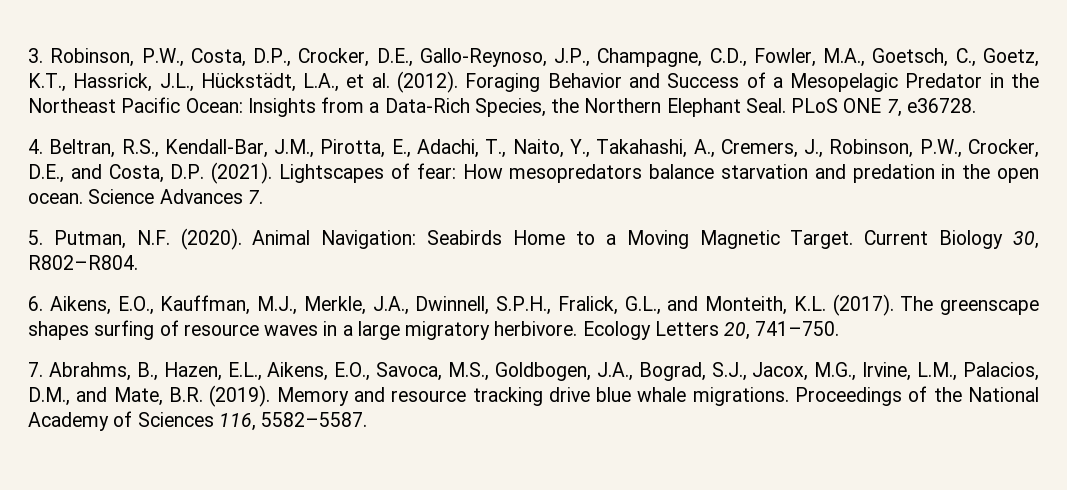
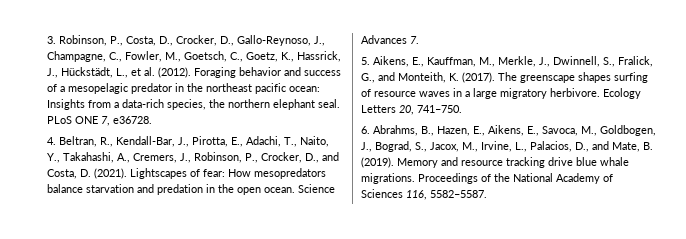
[141,48,1039,67] [28,71,1039,93] [28,97,786,117] P.W., Costa, D.P., Crocker, D.E., Gallo-Reynoso, J.P., Champagne, C.D., Fowler, M.A., Goetsch, C., Goetz, K.T., Hassrick, J.L., Hückstädt, L.A., et al. (2012). Foraging Behavior and Success of a Mesopelagic Predator in the Northeast Pacific Ocean: Insights from a Data-Rich Species, the Northern Elephant Seal. -> [110,35,325,46] [47,51,341,62] [47,67,341,78] [47,83,320,94] [47,99,340,110] P., Costa, D., Crocker, D., Gallo-Reynoso, J., Champagne, C., Fowler, M., Goetsch, C., Goetz, K., Hassrick, J., Hückstädt, L., et al. (2012). Foraging behavior and success of a mesopelagic predator in the northeast pacific ocean: Insights from a data-rich species, the northern elephant seal.
[121,139,315,158] R.S., Kendall-Bar, J.M., -> [100,136,189,147] R., Kendall-Bar, J.,
[919,139,1039,158] [28,164,64,183] P.W., Crocker, D.E., -> [245,152,319,163] P., Crocker, D.,
[170,164,205,179] D.P. -> [80,169,91,177] D.
[53,228,1039,250] [28,255,138,270] [28,295,661,315] Putman, N.F. (2020). Animal Navigation: Seabirds Home to a Moving Magnetic Target. Current Biology 30, R802–R804. // 6. Aikens, E.O., Kauffman, M.J., Merkle, J.A., Dwinnell, S.P.H., Fralick, G.L., -> [373,56,653,67] [361,73,375,83] Aikens, E., Kauffman, M., Merkle, J., Dwinnell, S., Fralick, G.,
[793,296,826,311] K.L. -> [449,73,459,81] K.
[28,362,43,377] 7. -> [361,126,370,134] 6.
[227,362,1039,381] [28,387,70,406] E.L., Aikens, E.O., Savoca, M.S., Goldbogen, J.A., Bograd, S.J., Jacox, M.G., Irvine, L.M., Palacios, D.M., -> [473,125,656,136] [361,141,589,152] E., Aikens, E., Savoca, M., Goldbogen, J., Bograd, S., Jacox, M., Irvine, L., Palacios, D.,
[168,387,203,402] B.R. -> [643,142,653,150] B.

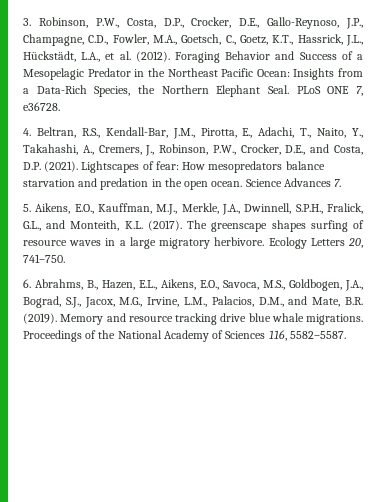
[110,35,325,46] [47,51,341,62] [47,67,341,78] [47,83,320,94] [47,99,340,110] P., Costa, D., Crocker, D., Gallo-Reynoso, J., Champagne, C., Fowler, M., Goetsch, C., Goetz, K., Hassrick, J., Hückstädt, L., et al. (2012). Foraging behavior and success of a mesopelagic predator in the northeast pacific ocean: Insights from a data-rich species, the northern elephant seal. -> [95,17,363,29] [23,34,363,46] [23,51,363,63] [23,68,363,80] [23,85,289,97] P.W., Costa, D.P., Crocker, D.E., Gallo-Reynoso, J.P., Champagne, C.D., Fowler, M.A., Goetsch, C., Goetz, K.T., Hassrick, J.L., Hückstädt, L.A., et al. (2012). Foraging Behavior and Success of a Mesopelagic Predator in the Northeast Pacific Ocean: Insights from a Data-Rich Species, the Northern Elephant Seal.
[100,136,189,147] R., Kendall-Bar, J., -> [81,127,195,139] R.S., Kendall-Bar, J.M.,
[245,152,319,163] P., Crocker, D., -> [212,144,306,155] P.W., Crocker, D.E.,
[80,169,91,177] D. -> [23,162,41,170] D.P.
[412,56,653,67] [361,73,375,83] E., Kauffman, M., Merkle, J., Dwinnell, S., Fralick, G., -> [74,203,363,215] [23,221,41,231] E.O., Kauffman, M.J., Merkle, J.A., Dwinnell, S.P.H., Fralick, G.L.,
[449,73,459,81] K. -> [124,221,143,229] K.L.
[473,125,656,136] [361,141,589,152] E., Aikens, E., Savoca, M., Goldbogen, J., Bograd, S., Jacox, M., Irvine, L., Palacios, D., -> [139,279,363,291] [23,296,284,308] E.L., Aikens, E.O., Savoca, M.S., Goldbogen, J.A., Bograd, S.J., Jacox, M.G., Irvine, L.M., Palacios, D.M.,
[643,142,653,150] B. -> [345,297,364,305] B.R.

